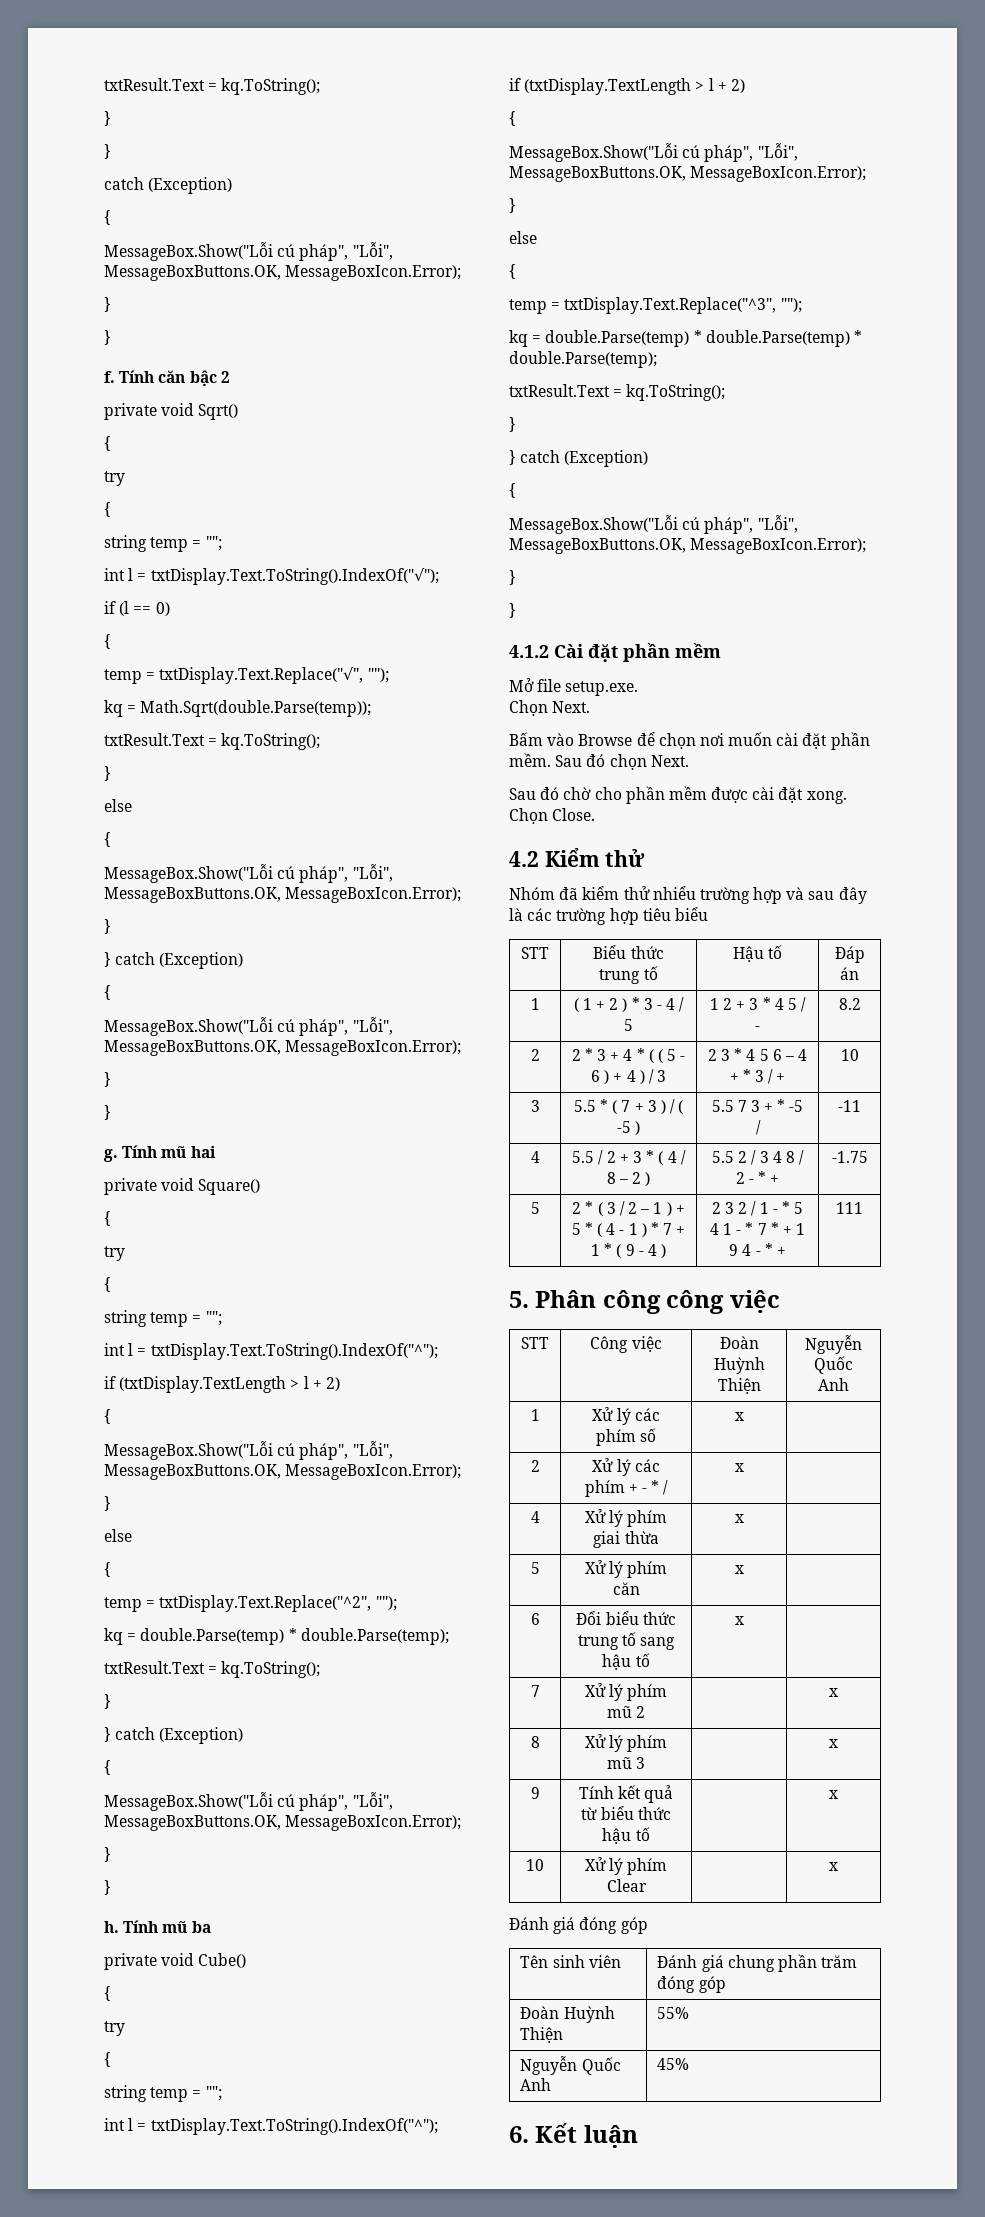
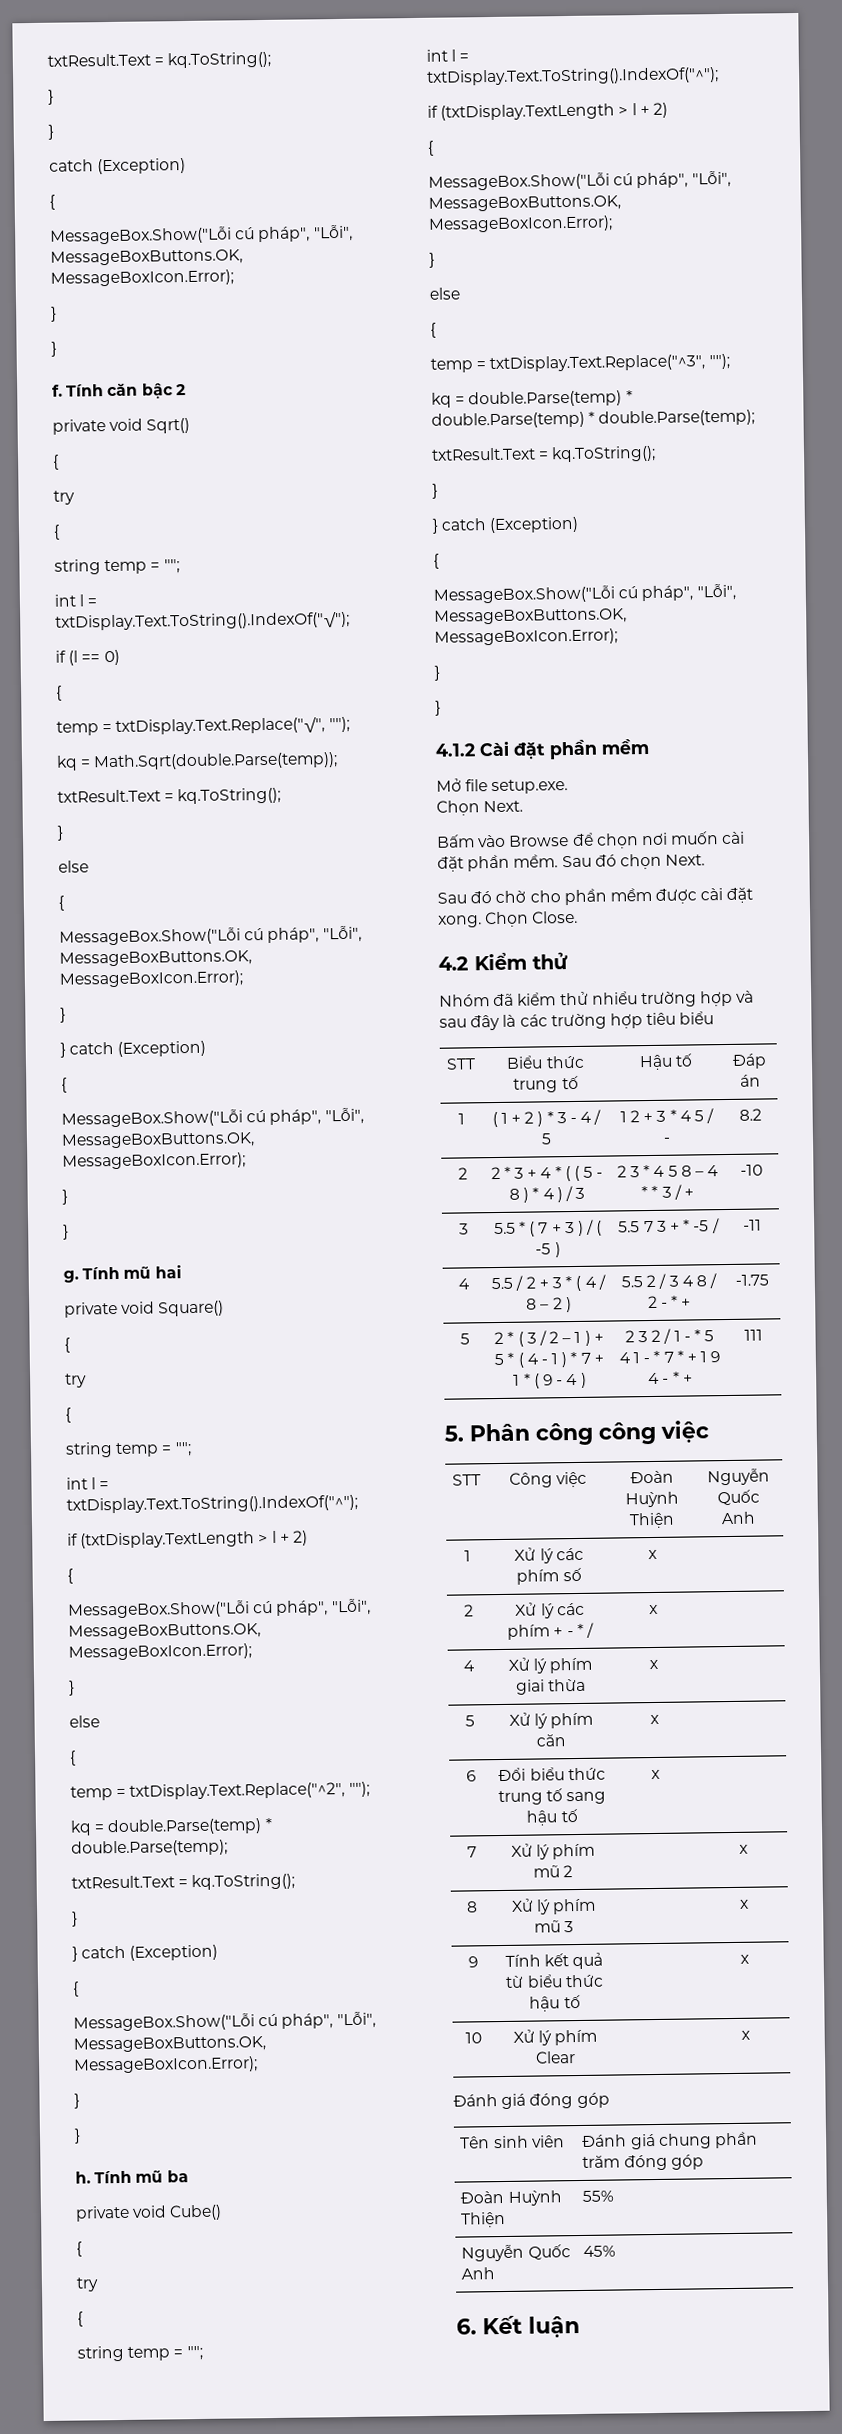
[590,1070,623,1084] 6 ) + -> [508,1187,540,1203] 8 ) *
[772,1049,808,1061] [729,1073,739,1082] 6 – 4 + -> [680,1165,720,1177] [641,1186,649,1199] 8 – 4 *
[840,1049,859,1061] 10 -> [739,1164,763,1176] -10

